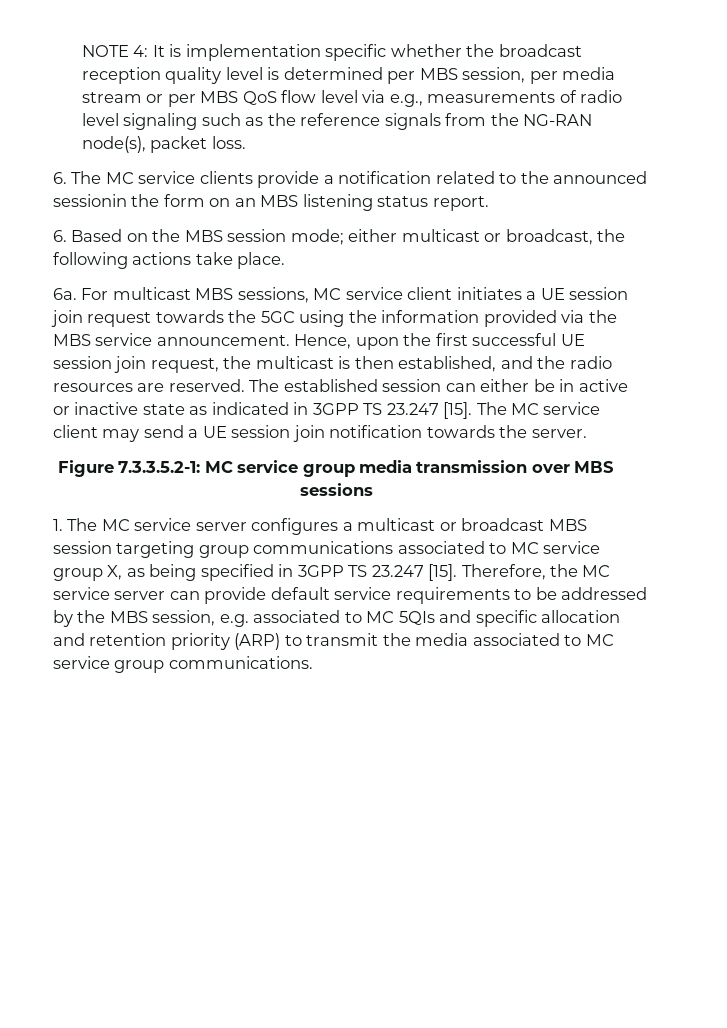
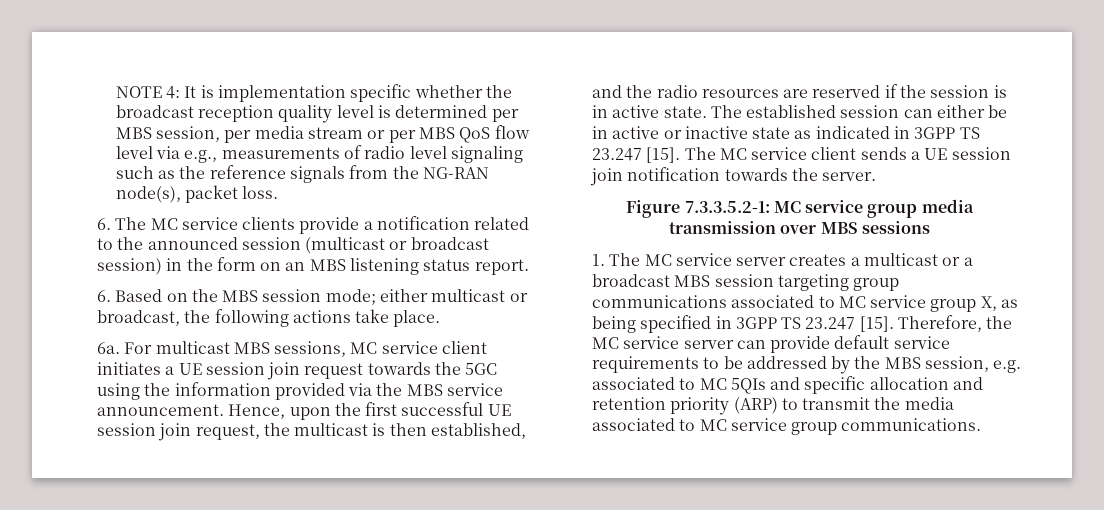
[53,194,128,207] sessionin -> [241,237,489,254] [96,258,183,275] session (multicast or broadcast session) in
[168,379,245,392] reserved. -> [812,84,1007,98] [591,105,707,118] reserved if the session is in active state.
[102,425,184,442] may send -> [860,147,907,160] sends
[251,518,339,535] configures -> [789,254,847,266] creates
(457, 526) none -> [963,257,973,266] a

